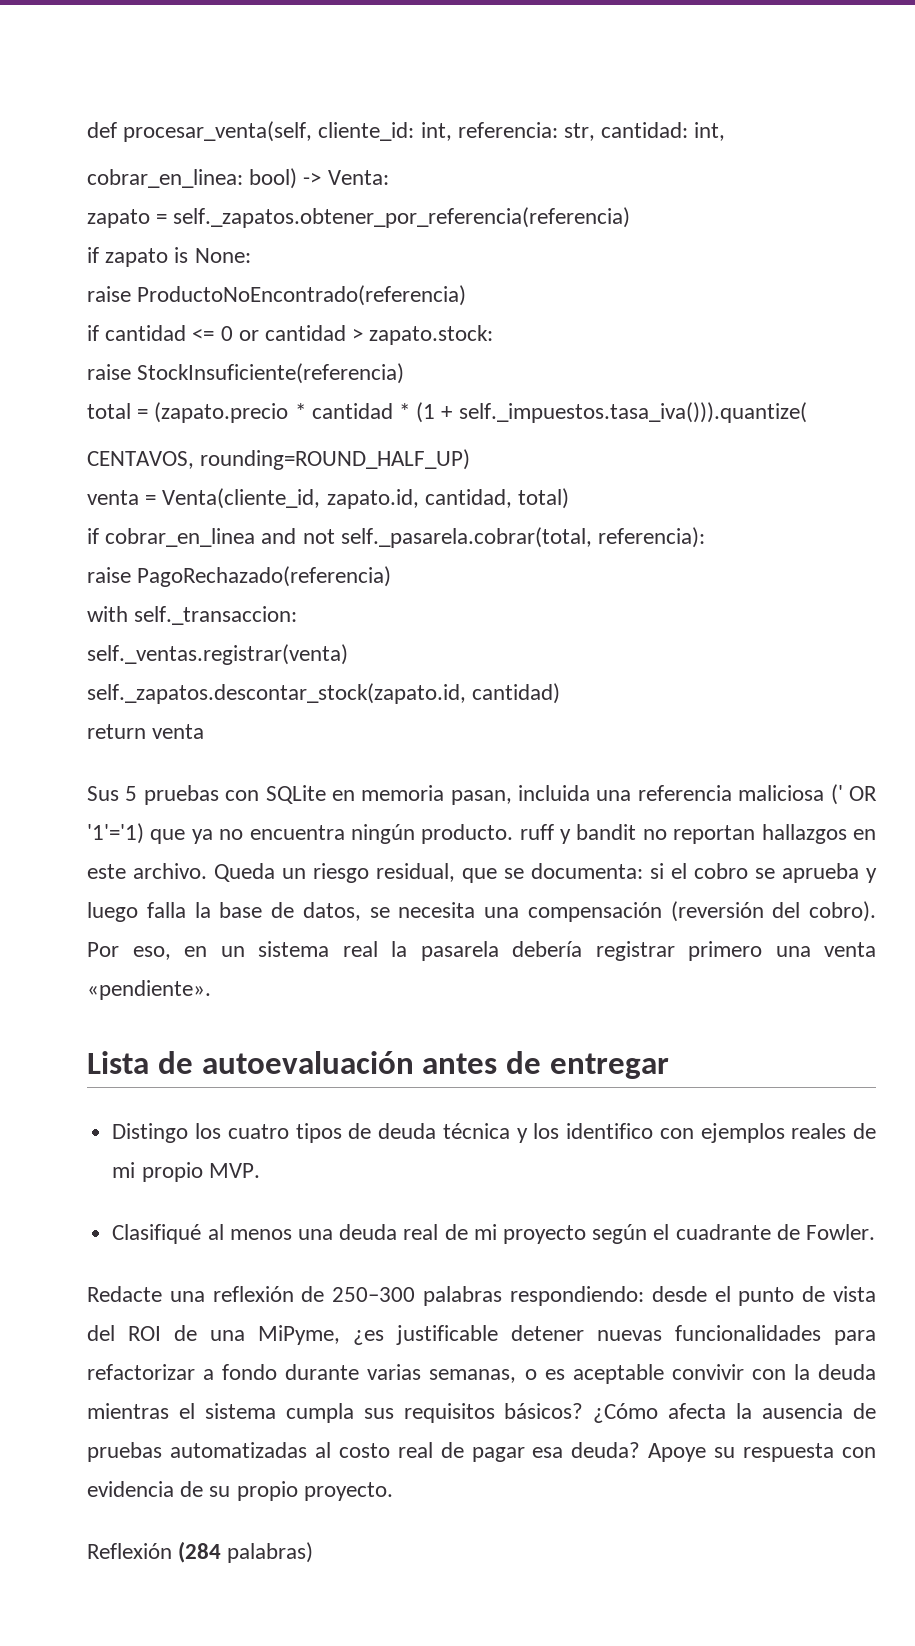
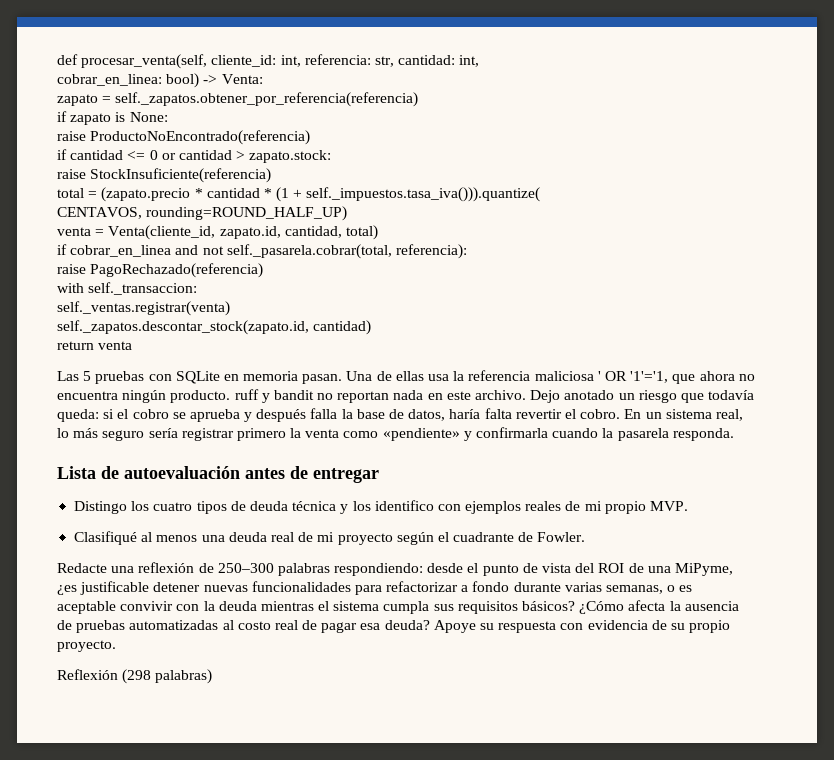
[87,786,119,801] Sus -> [57,371,79,381] Las
[450,784,877,805] [87,823,213,844] pasan, incluida una referencia maliciosa (' OR '1'='1) que ya -> [302,370,735,384] pasan. Una de ellas usa la referencia maliciosa ' OR '1'='1, que ahora
[761,824,847,844] hallazgos -> [393,390,424,400] nada
[214,863,643,883] Queda un riesgo residual, que se documenta: -> [530,390,755,403] [57,409,99,422] Dejo anotado un riesgo que todavía queda:
[87,902,138,922] luego -> [256,409,307,422] después
[369,901,876,922] [87,941,876,961] [87,980,211,1000] se necesita una compensación (reversión del cobro). Por eso, en un sistema real la pasarela debería registrar primero una venta «pendiente». -> [449,408,743,421] [57,427,734,441] haría falta revertir el cobro. En un sistema real, lo más seguro sería registrar primero la venta como «pendiente» y confirmarla cuando la pasarela responda.
[178,1541,222,1563] (284 -> [122,669,152,684] (298

